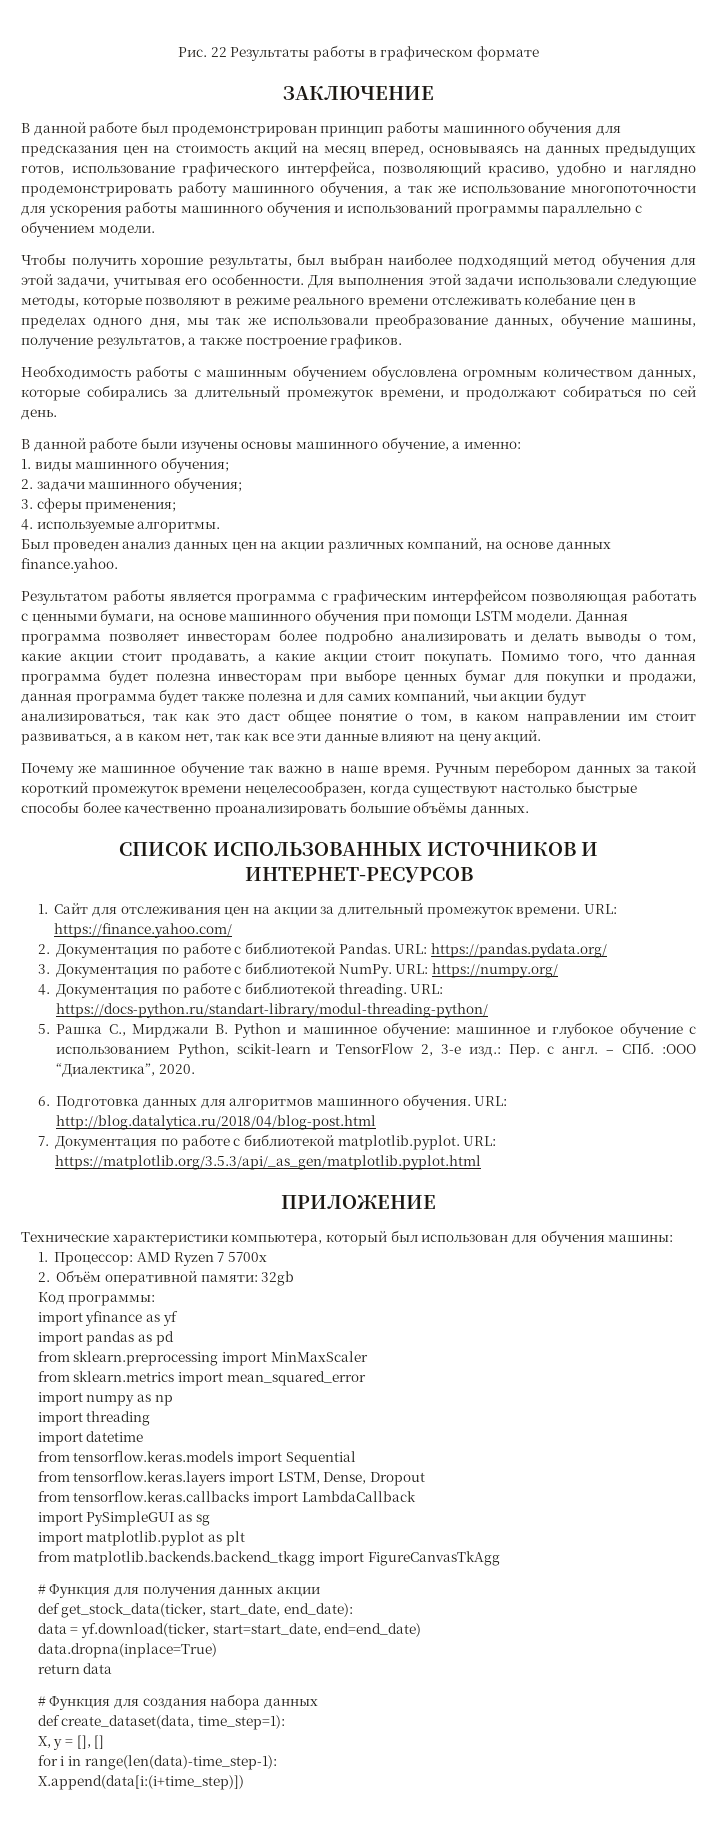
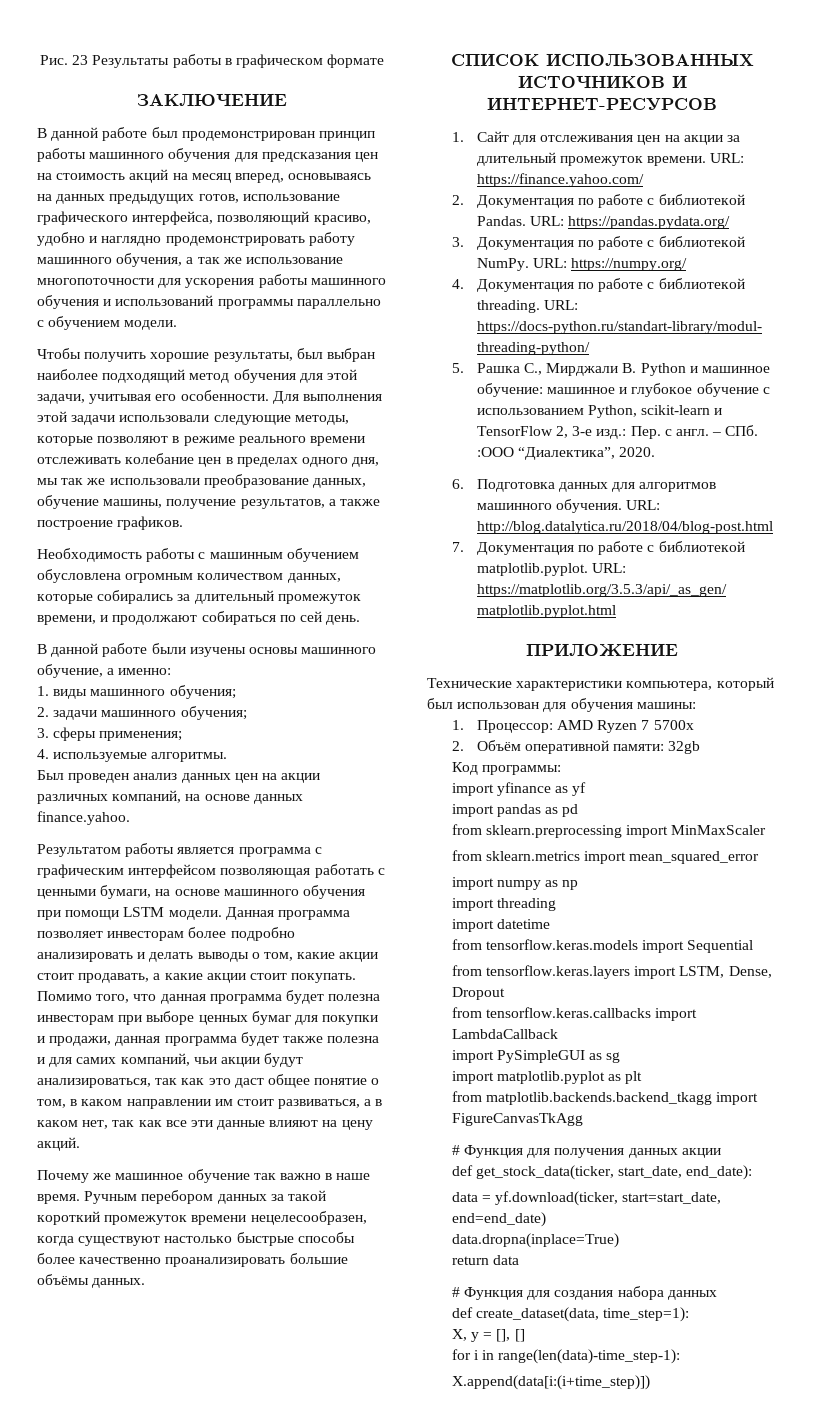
[210,47,227,57] 22 -> [72,55,89,65] 23

